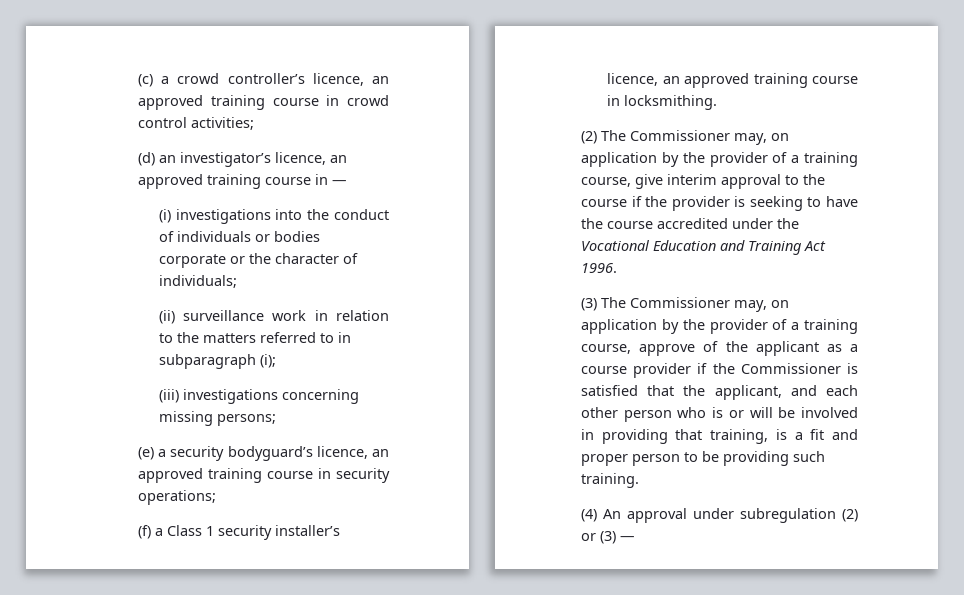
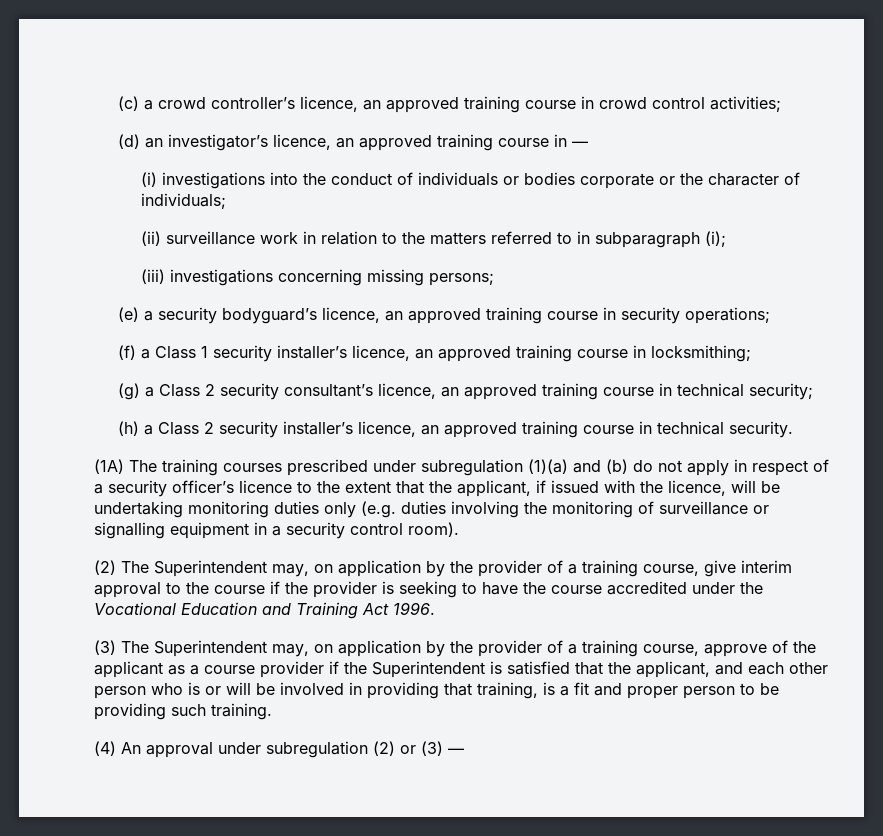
[624,95,718,110] locksmithing. -> [650,345,751,362] [117,383,813,400] [117,421,793,438] [94,459,830,476] [94,480,781,497] [94,501,770,518] [94,522,460,539] locksmithing; // (g) a Class 2 security consultant’s licence, an approved training course in technical security; // (h) a Class 2 security installer’s licence, an approved training course in technical security. // (1A) The training courses prescribed under subregulation (1)(a) and (b) do not apply in respect of a security officer’s licence to the extent that the applicant, if issued with the licence, will be undertaking monitoring duties only (e.g. duties involving the monitoring of surveillance or signalling equipment in a security control room).
[630,130,731,141] Commissioner -> [154,560,268,577] Superintendent
[630,297,731,308] Commissioner -> [154,640,268,657] Superintendent
[740,363,841,374] Commissioner -> [372,661,486,678] Superintendent

